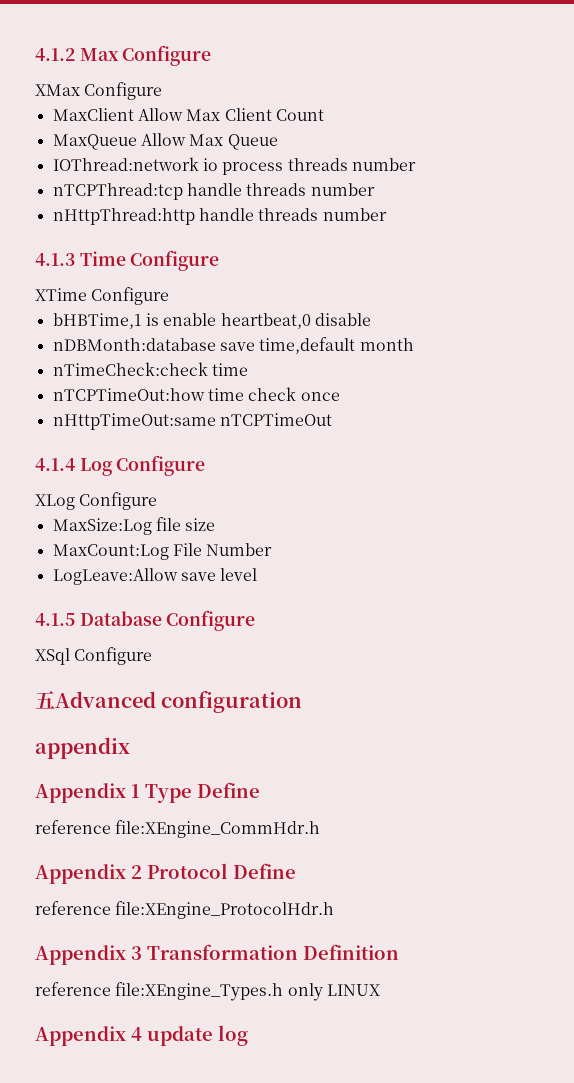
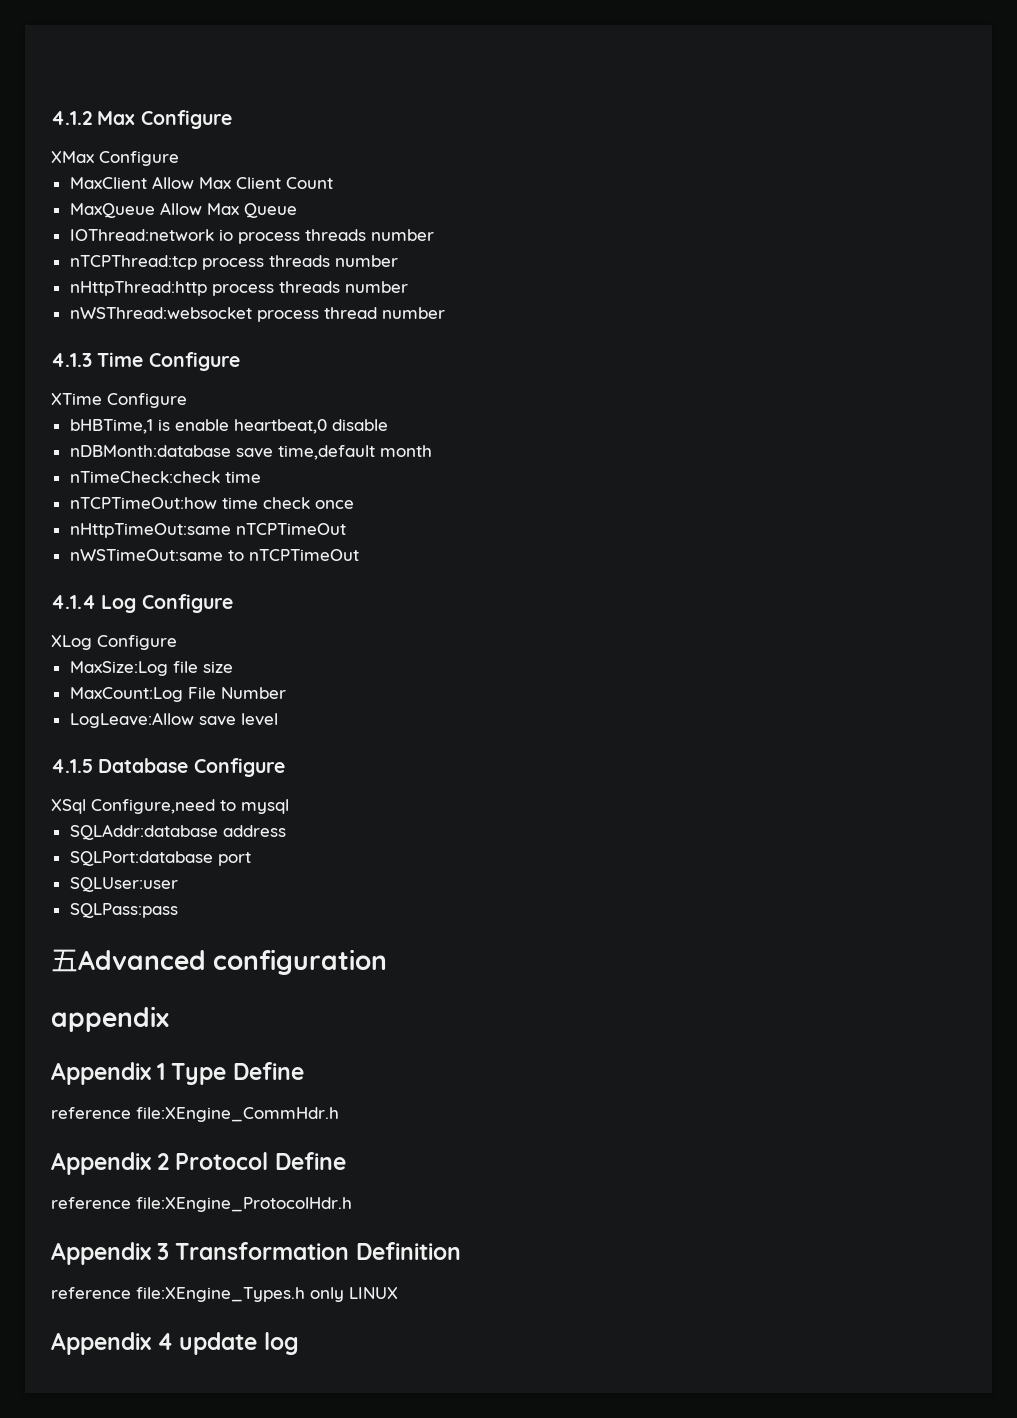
[186,183,242,196] handle -> [201,258,264,270] process
[198,208,387,221] handle threads number -> [211,281,408,296] [69,307,445,322] process threads number // nWSThread:websocket process thread number
(332, 419) none -> [69,549,359,561] // nWSTimeOut:same to nTCPTimeOut
[74,647,153,665] Configure -> [91,799,289,814] [69,824,286,840] [69,851,251,866] [69,877,178,892] [69,903,178,918] Configure,need to mysql // SQLAddr:database address // SQLPort:database port // SQLUser:user // SQLPass:pass

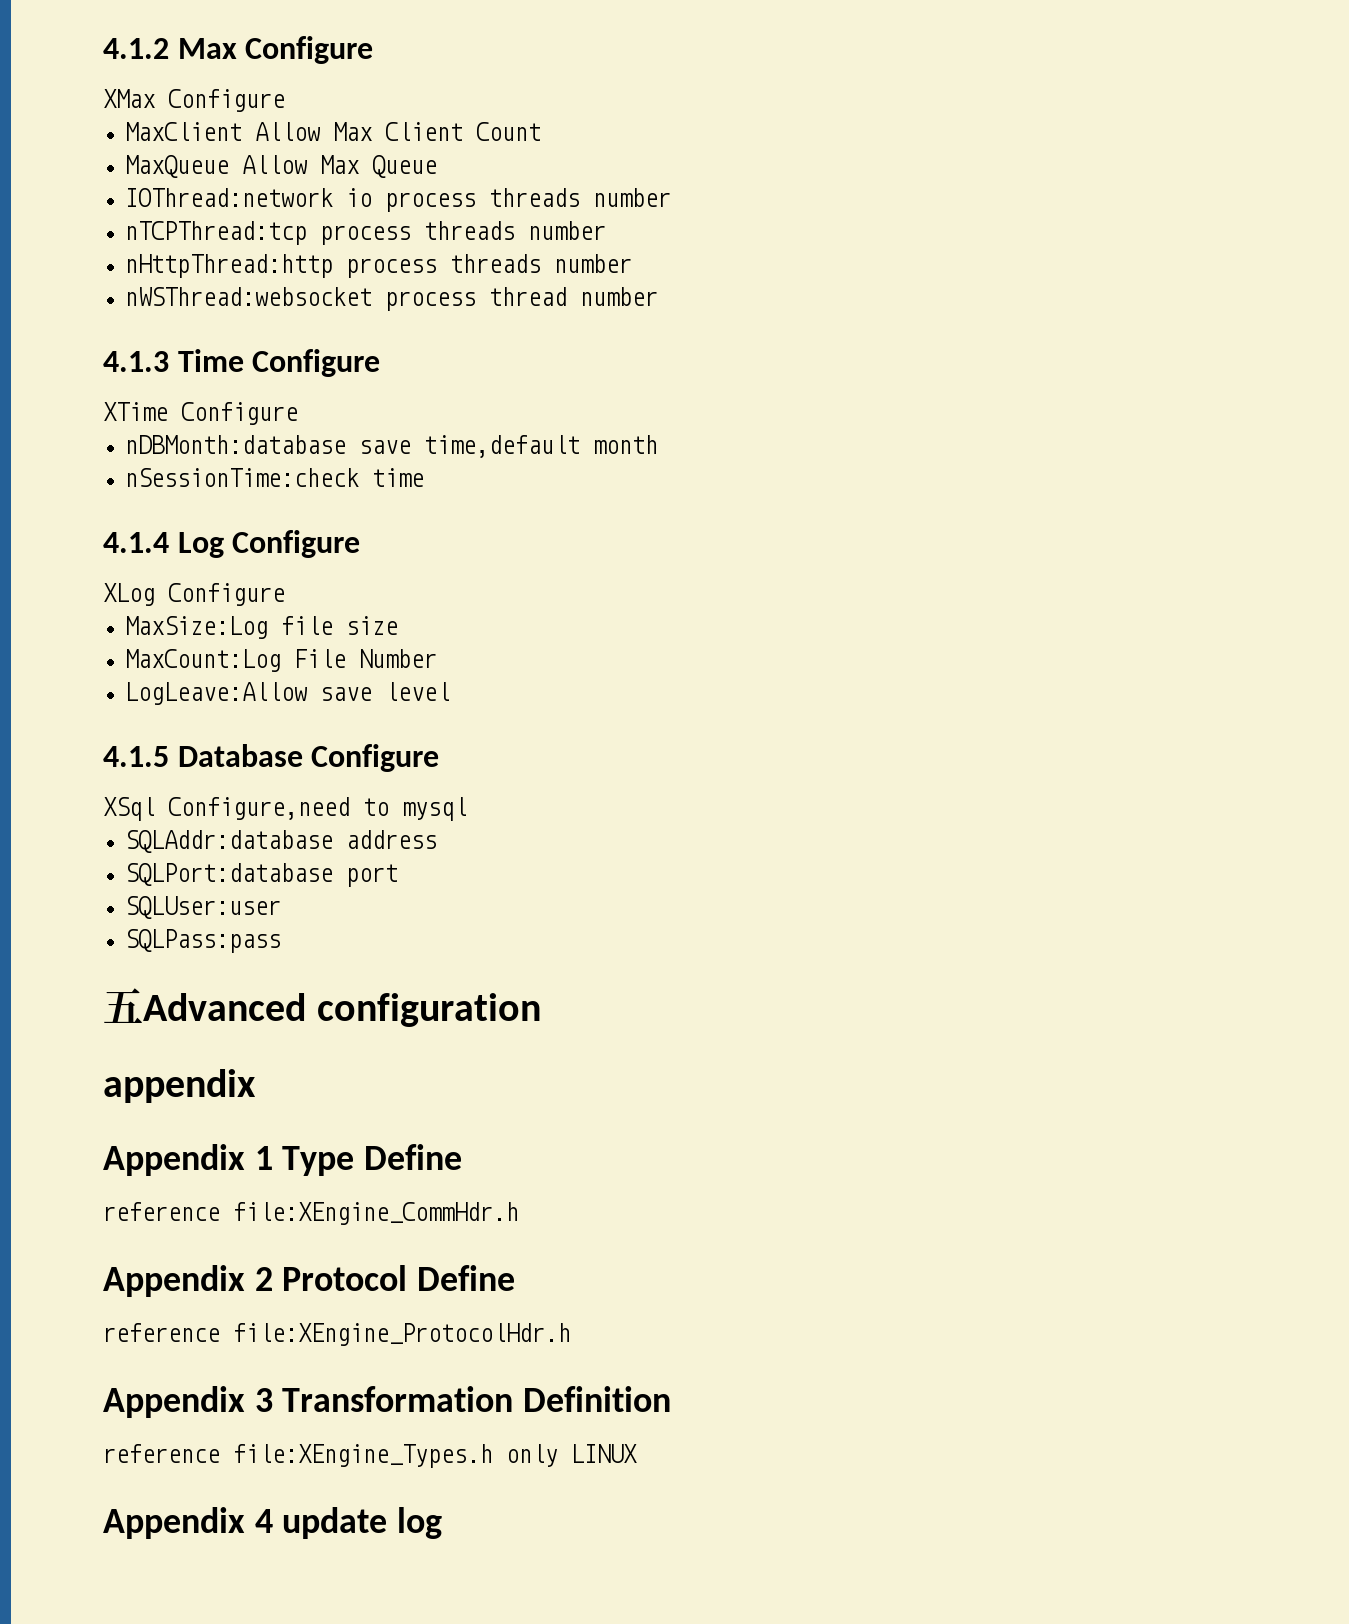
[69,419,388,434] // bHBTime,1 is enable heartbeat,0 disable -> (298, 413) none
[69,471,261,483] [69,497,354,509] [69,523,346,538] [69,549,359,561] nTimeCheck:check time // nTCPTimeOut:how time check once // nHttpTimeOut:same nTCPTimeOut // nWSTimeOut:same to nTCPTimeOut -> [125,468,424,487] nSessionTime:check time

